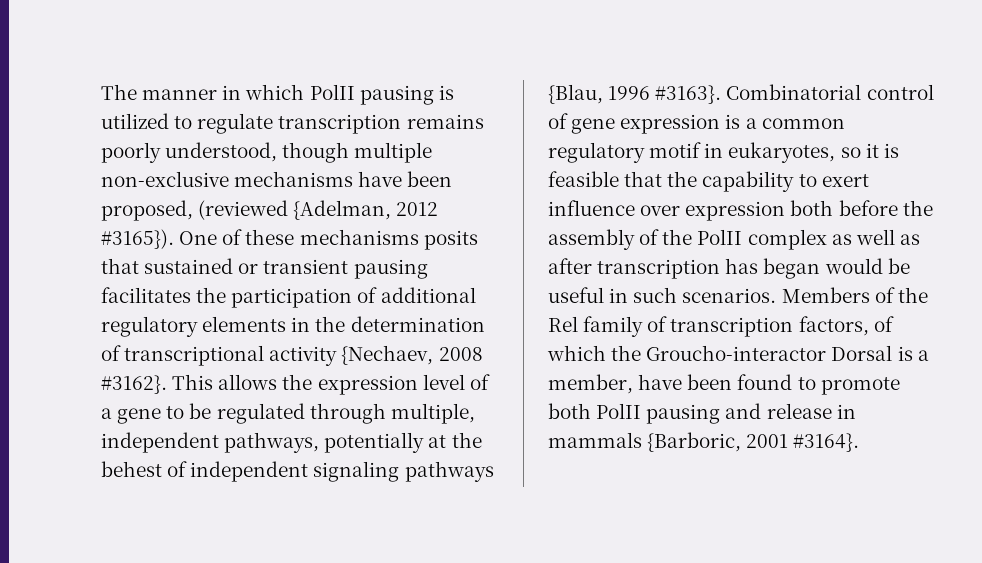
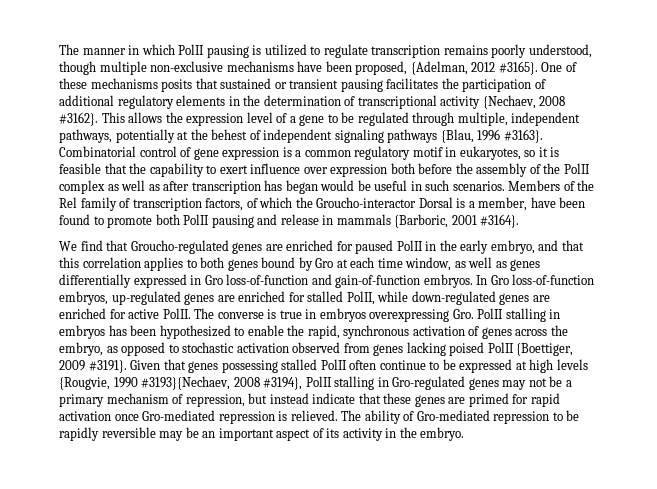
[198,200,289,220] (reviewed -> (408, 68) none
[101,229,174,249] #3165}). -> [498,61,538,75] #3165}.
(860, 442) none -> [59,240,584,254] [59,257,541,271] [59,274,595,288] [59,291,550,305] [59,308,561,322] [59,325,568,339] [59,342,574,356] [59,359,588,373] [59,376,572,390] [59,393,560,407] [59,410,580,424] [59,427,465,441] // We find that Groucho-regulated genes are enriched for paused PolII in the early embryo, and that this correlation applies to both genes bound by Gro at each time window, as well as genes differentially expressed in Gro loss-of-function and gain-of-function embryos. In Gro loss-of-function embryos, up-regulated genes are enriched for stalled PolII, while down-regulated genes are enriched for active PolII. The converse is true in embryos overexpressing Gro. PolII stalling in embryos has been hypothesized to enable the rapid, synchronous activation of genes across the embryo, as opposed to stochastic activation observed from genes lacking poised PolII {Boettiger, 2009 #3191}. Given that genes possessing stalled PolII often continue to be expressed at high levels {Rougvie, 1990 #3193}{Nechaev, 2008 #3194}, PolII stalling in Gro-regulated genes may not be a primary mechanism of repression, but instead indicate that these genes are primed for rapid activation once Gro-mediated repression is relieved. The ability of Gro-mediated repression to be rapidly reversible may be an important aspect of its activity in the embryo.

